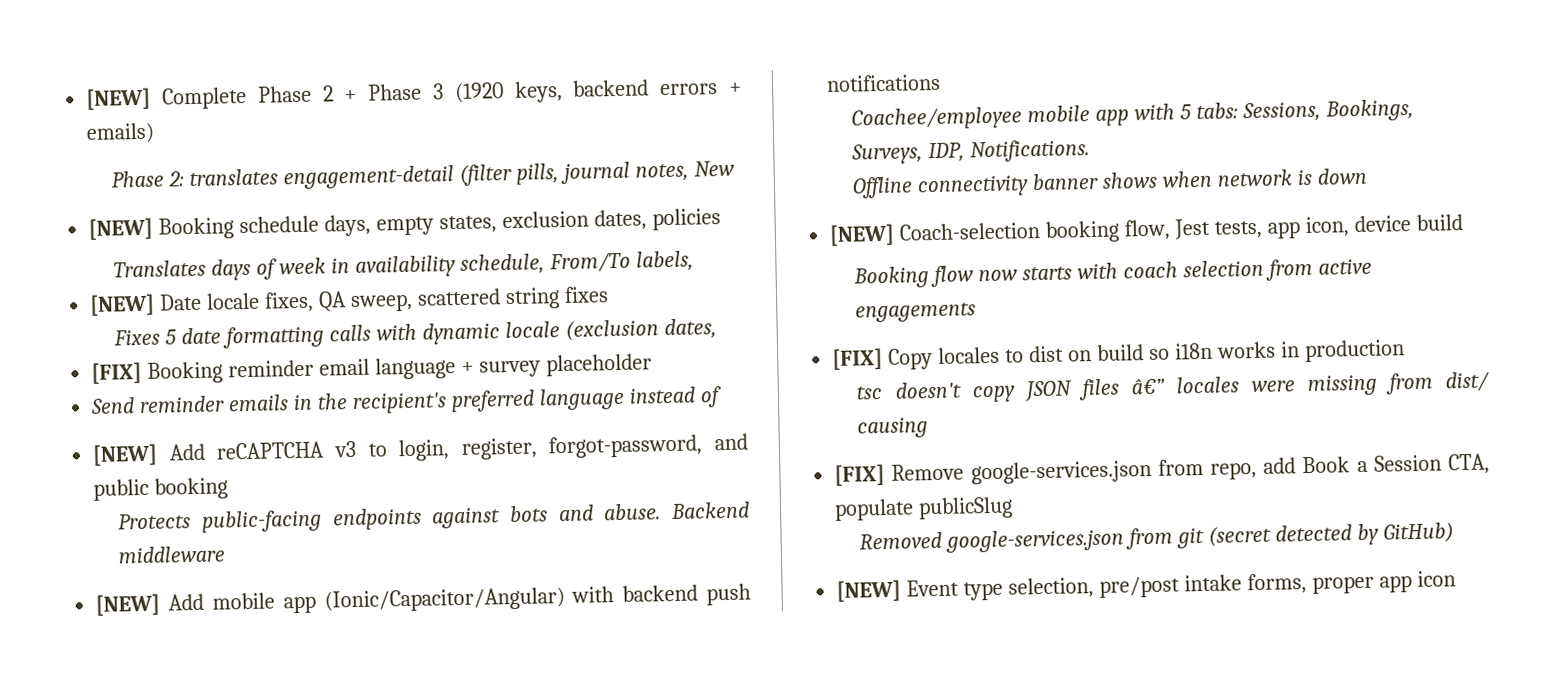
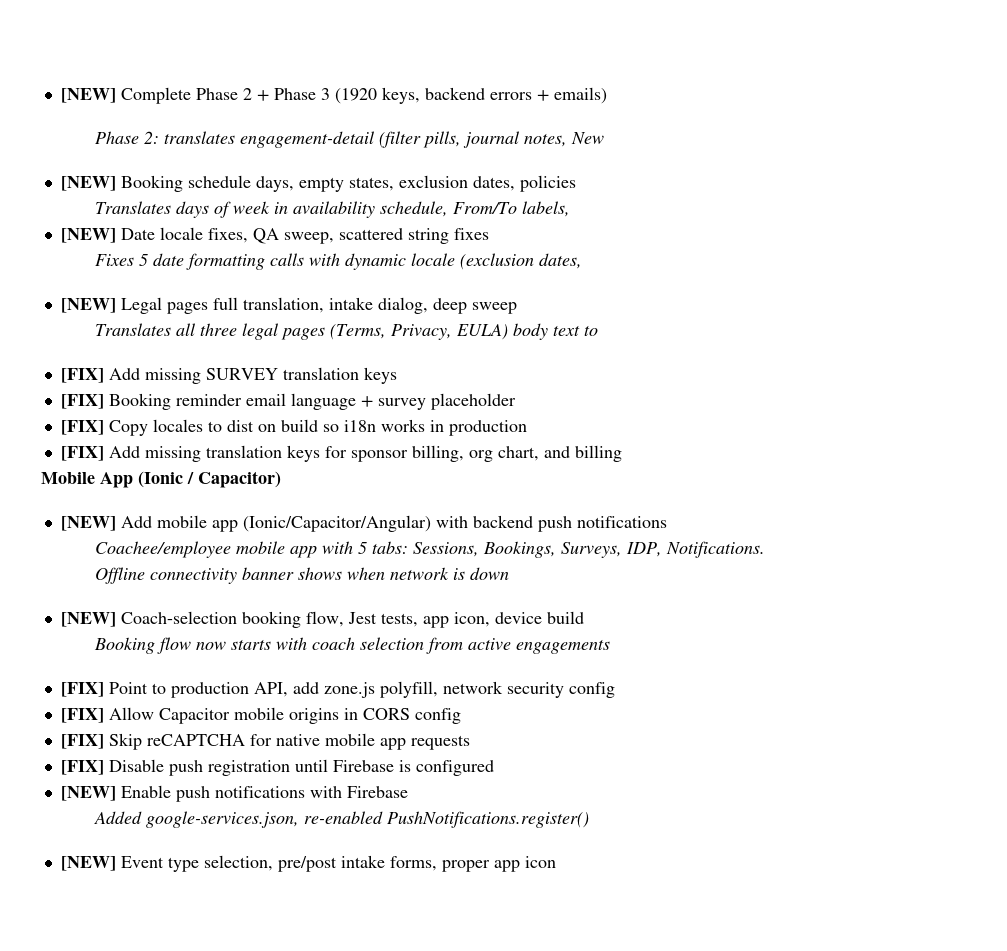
(717, 329) none -> [60,297,517,314] [95,323,599,340] [60,367,397,384] // [NEW] Legal pages full translation, intake dialog, deep sweep // Translates all three legal pages (Terms, Privacy, EULA) body text to // [FIX] Add missing SURVEY translation keys
[90,386,722,415] [92,433,749,466] [93,477,229,501] [118,501,750,533] [118,545,226,564] Send reminder emails in the recipient's preferred language instead of // [NEW] Add reCAPTCHA v3 to login, register, forgot-password, and public booking // Protects public-facing endpoints against bots and abuse. Backend middleware -> [60,419,527,436] [60,445,622,462] [41,471,281,488] [FIX] Copy locales to dist on build so i18n works in production // [FIX] Add missing translation keys for sponsor billing, org chart, and billing // Mobile App (Ionic / Capacitor)
[888,339,1405,370] [856,371,1490,403] [857,417,929,439] [834,453,1490,486] [834,496,1014,521] [859,522,1455,553] Copy locales to dist on build so i18n works in production // tsc doesn't copy JSON files â€” locales were missing from dist/ causing // [FIX] Remove google-services.json from repo, add Book a Session CTA, populate publicSlug // Removed google-services.json from git (secret detected by GitHub) -> [108,681,615,698] [60,707,461,724] [60,733,470,750] [60,759,494,776] [60,785,408,802] [94,811,590,828] Point to production API, add zone.js polyfill, network security config // [FIX] Allow Capacitor mobile origins in CORS config // [FIX] Skip reCAPTCHA for native mobile app requests // [FIX] Disable push registration until Firebase is configured // [NEW] Enable push notifications with Firebase // Added google-services.json, re-enabled PushNotifications.register()

